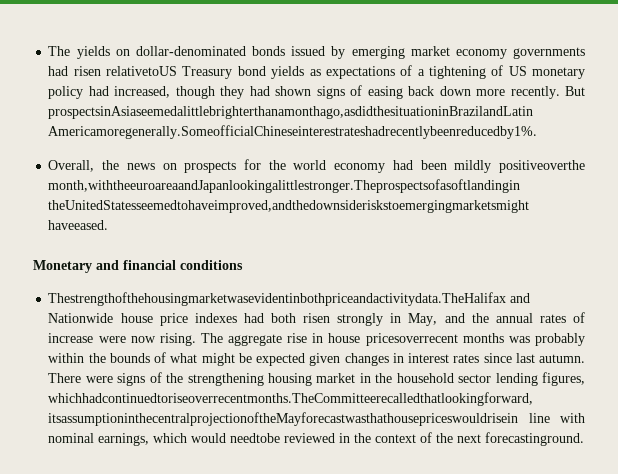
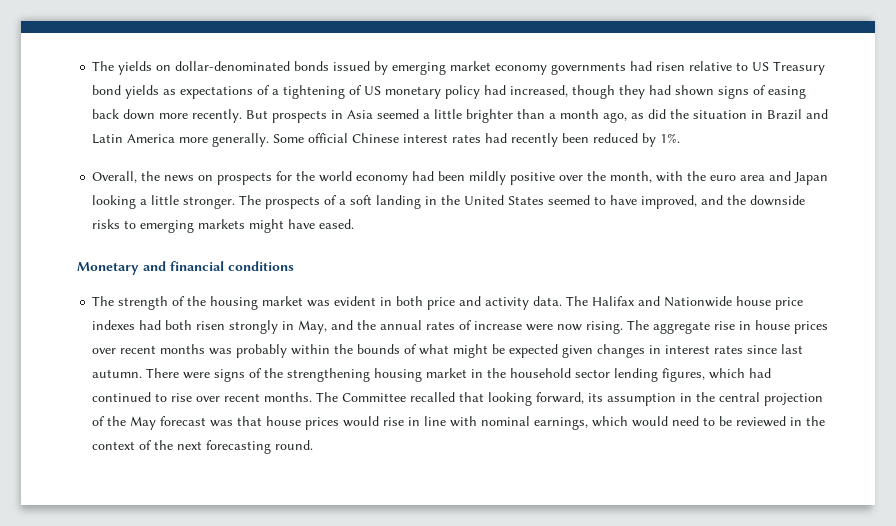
[106,66,178,76] relativetoUS -> [689,61,770,71] relative to US
[48,106,534,119] [48,125,538,139] prospectsinAsiaseemedalittlebrighterthanamonthago,asdidthesituationinBrazilandLatin Americamoregenerally.SomeofficialChineseinterestrateshadrecentlybeenreducedby1%. -> [272,109,829,123] [92,133,681,147] prospects in Asia seemed a little brighter than a month ago, as did the situation in Brazil and Latin America more generally. Some official Chinese interest rates had recently been reduced by 1%.
[499,160,586,173] [48,179,521,193] [48,200,530,213] [48,220,109,230] [33,260,243,273] [48,292,507,306] positiveoverthe month,withtheeuroareaandJapanlookingalittlestronger.Theprospectsofasoftlandingin theUnitedStatesseemedtohaveimproved,andthedownsideriskstoemergingmarketsmight haveeased. // Monetary and financial conditions // Thestrengthofthehousingmarketwasevidentinbothpriceandactivitydata.TheHalifax -> [510,171,829,185] [92,195,806,209] [92,219,355,233] [77,261,294,275] [92,296,636,310] positive over the month, with the euro area and Japan looking a little stronger. The prospects of a soft landing in the United States seemed to have improved, and the downside risks to emerging markets might have eased. // Monetary and financial conditions // The strength of the housing market was evident in both price and activity data. The Halifax
[365,333,458,346] pricesoverrecent -> [794,321,829,334] [92,345,157,354] prices over recent
[48,392,534,406] [48,412,519,426] whichhadcontinuedtoriseoverrecentmonths.TheCommitteerecalledthatlookingforward, itsassumptioninthecentralprojectionoftheMayforecastwasthathousepriceswouldrisein -> [709,368,772,379] [92,392,824,406] [92,416,421,430] which had continued to rise over recent months. The Committee recalled that looking forward, its assumption in the central projection of the May forecast was that house prices would rise in
[230,433,281,443] needtobe -> [672,416,733,426] need to be
[485,432,585,446] forecastinground. -> [206,440,314,454] forecasting round.

